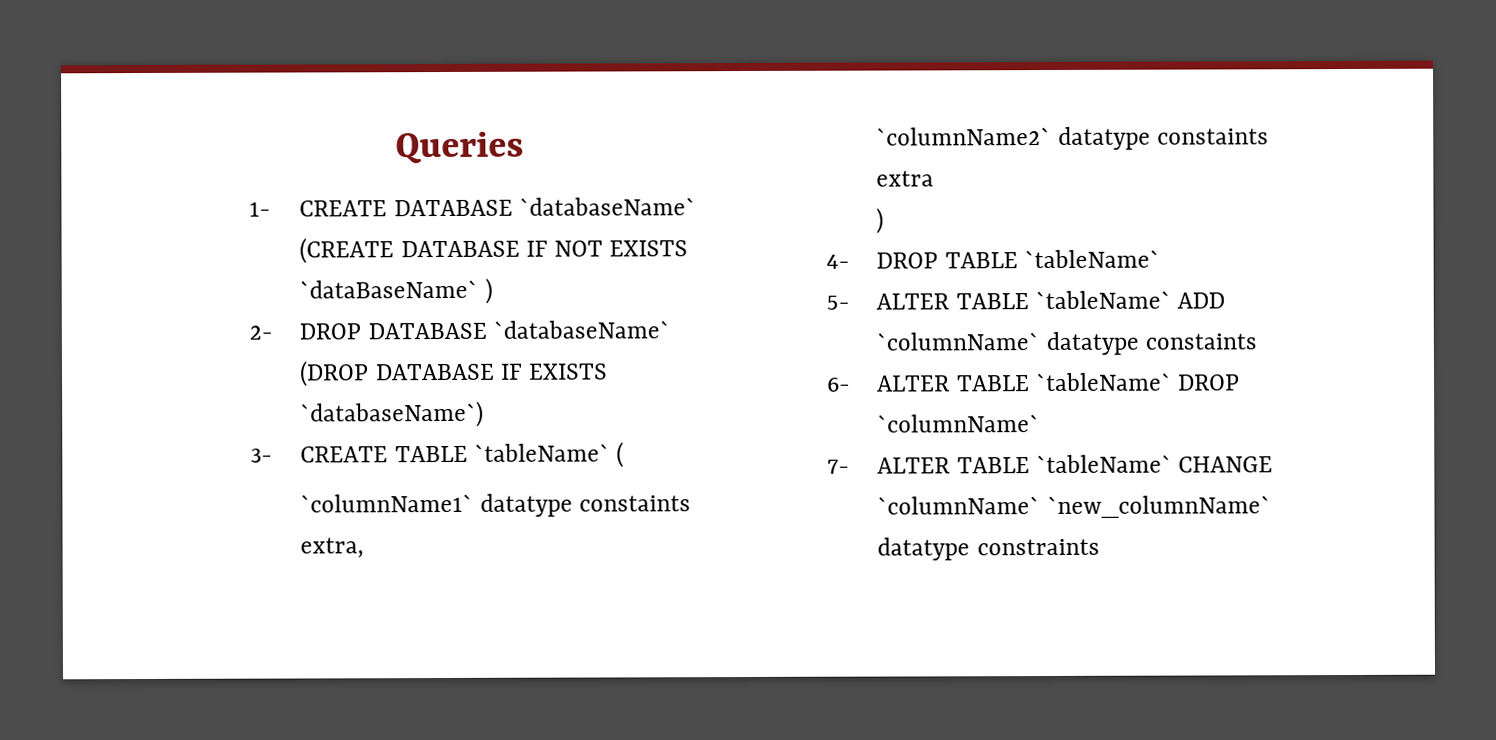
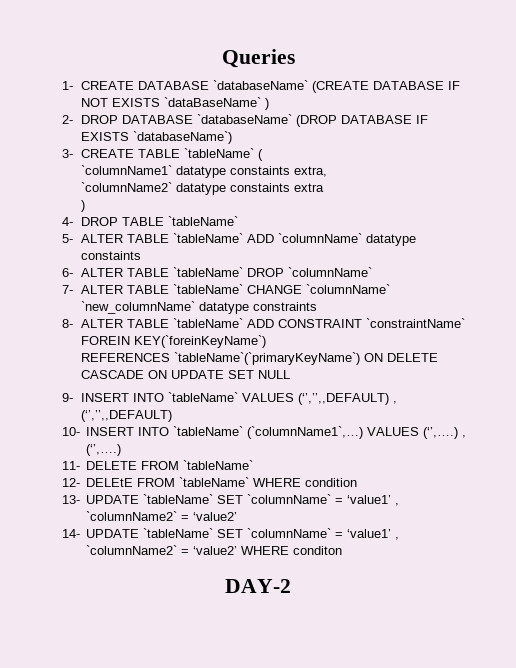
(1100, 547) none -> [61,318,465,328] [80,335,266,348] [80,352,438,365] [80,370,290,379] [61,392,397,405] [80,410,172,422] [61,426,467,439] [86,444,122,456] [61,460,254,470] [61,477,358,487] [61,494,400,506] [86,511,238,521] [61,528,400,540] [86,545,343,555] [225,579,291,593] // 8- ALTER TABLE `tableName` ADD CONSTRAINT `constraintName` FOREIN KEY(`foreinKeyName`) // REFERENCES `tableName`(`primaryKeyName`) ON DELETE CASCADE ON UPDATE SET NULL // 9- INSERT INTO `tableName` VALUES (‘’,’’,,DEFAULT) , (‘’,’’,,DEFAULT) // 10- INSERT INTO `tableName` (`columnName1`,…) VALUES (‘’,….) , (‘’,….) // 11- DELETE FROM `tableName` // 12- DELEtE FROM `tableName` WHERE condition // 13- UPDATE `tableName` SET `columnName` = ‘value1’ , `columnName2` = ‘value2’ // 14- UPDATE `tableName` SET `columnName` = ‘value1’ , `columnName2` = ‘value2’ WHERE conditon // DAY-2

